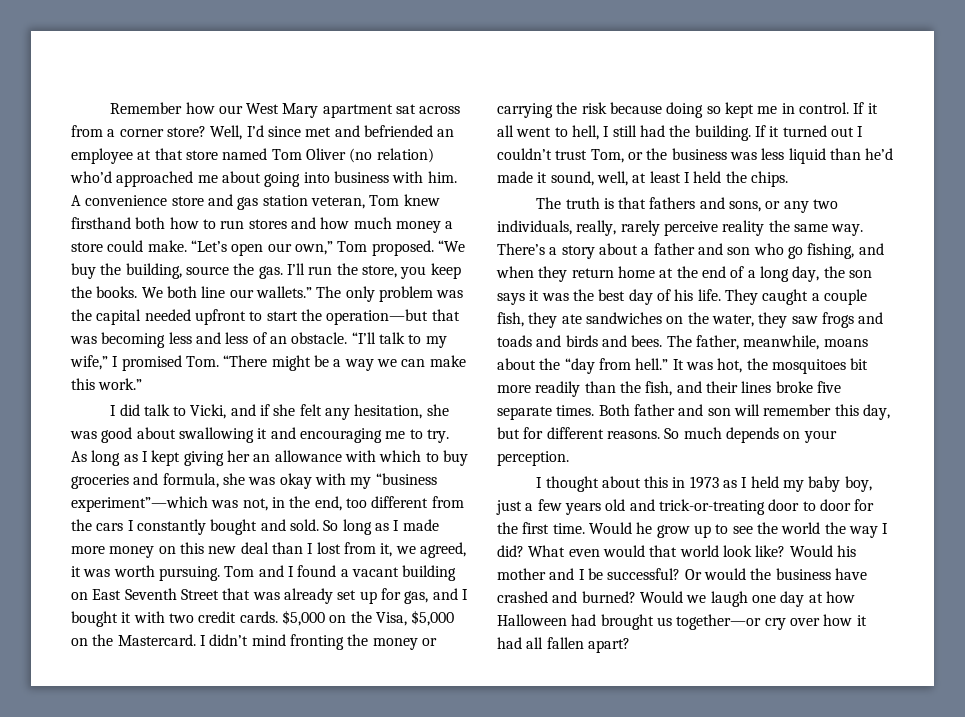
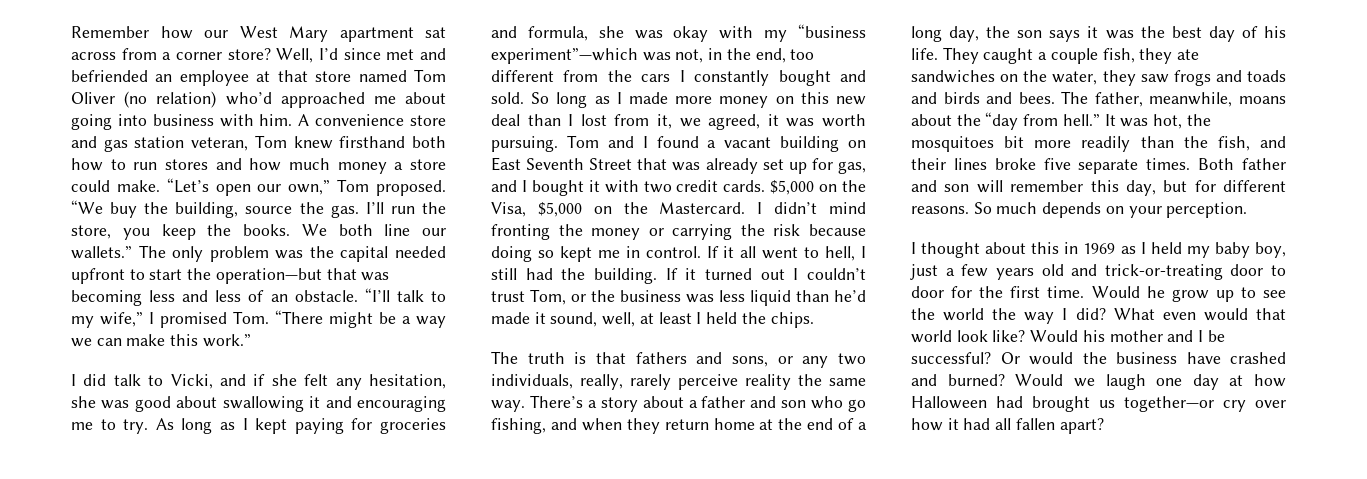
[183,450,468,466] giving her an allowance with which to buy -> [294,418,373,434] paying for
[689,476,719,489] 1973 -> [1083,243,1116,254] 1969

